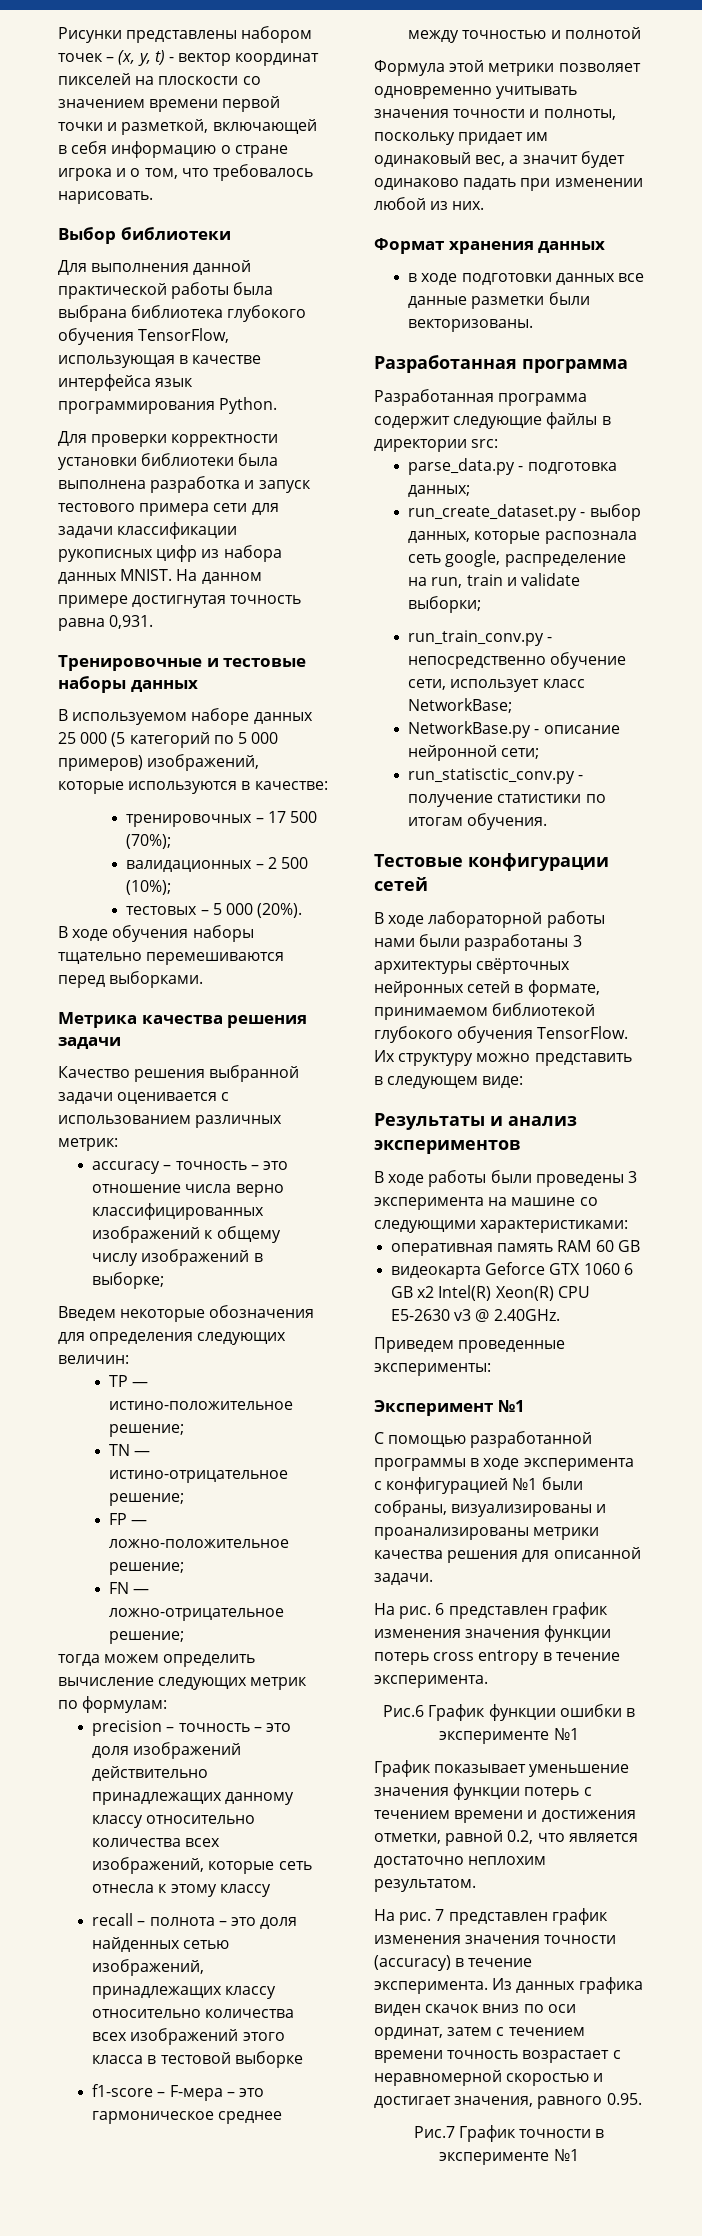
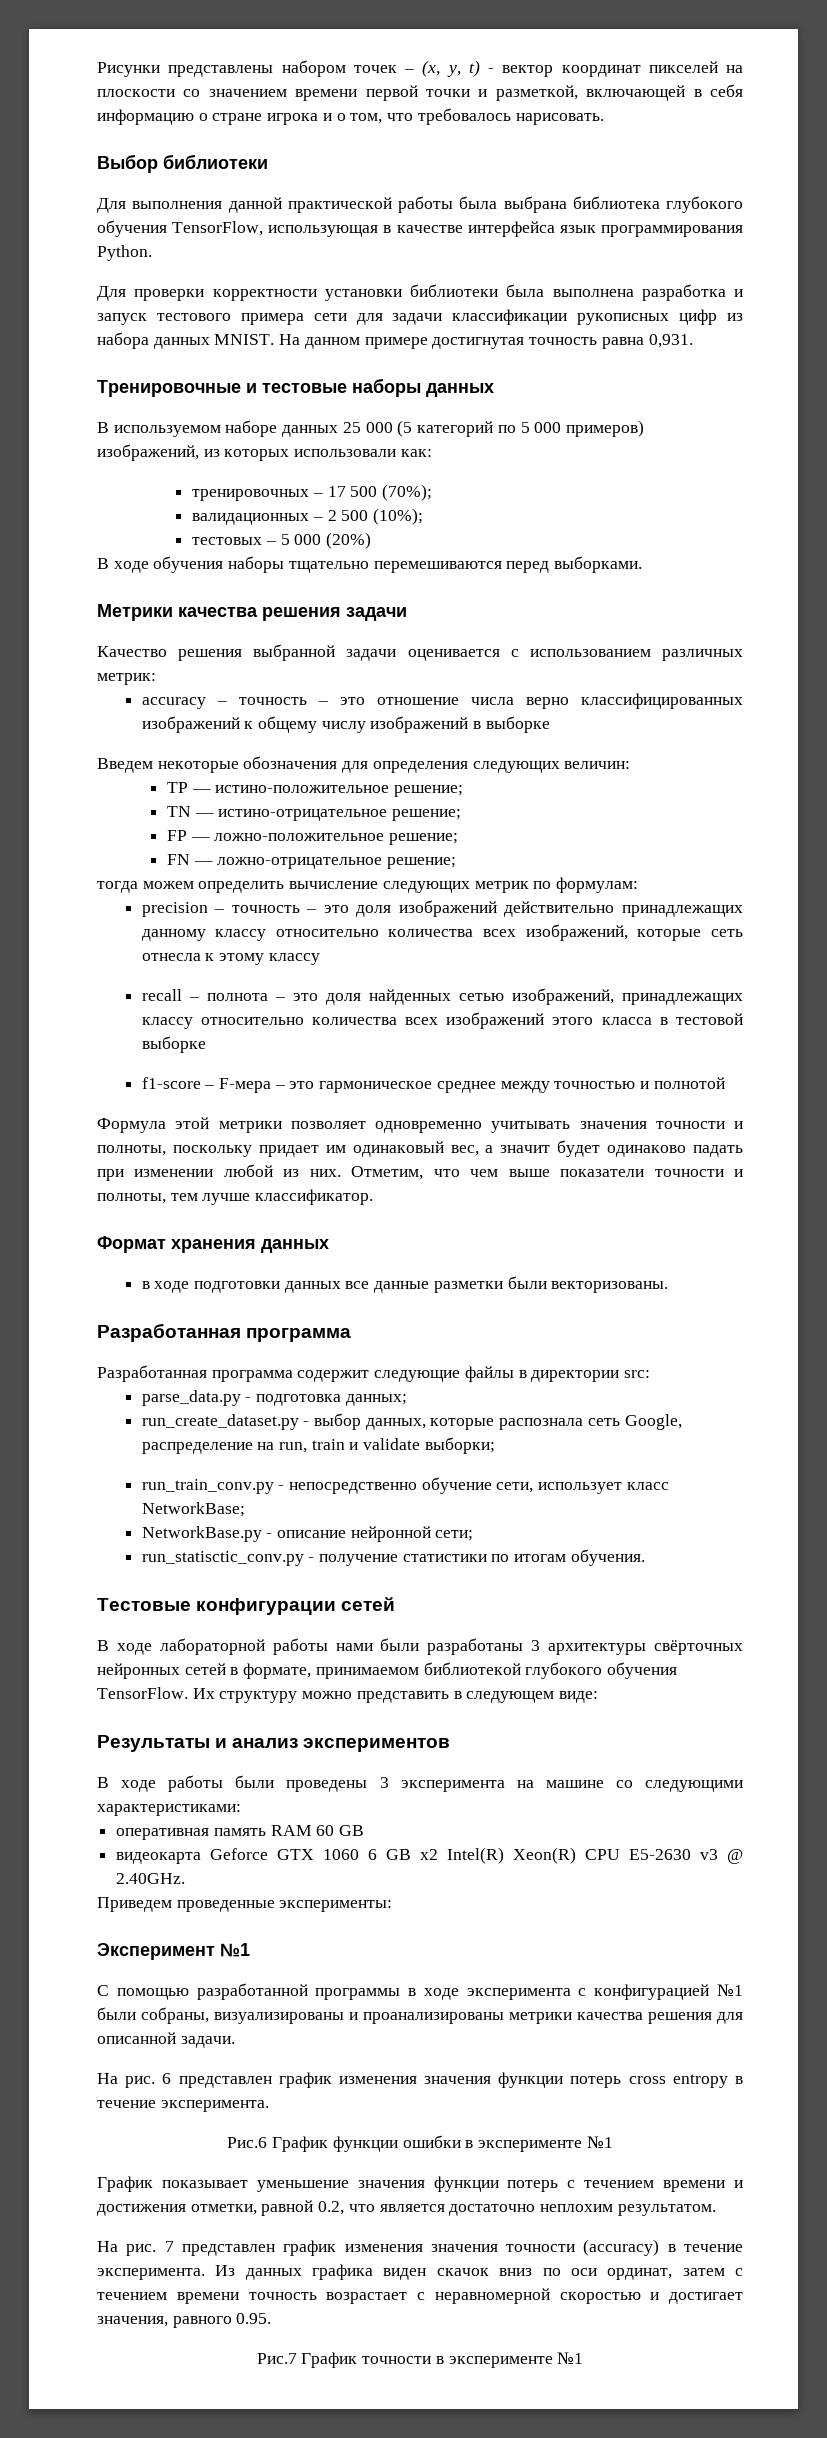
[58,781,328,794] которые используются в качестве: -> [203,449,432,461] из которых использовали как:
[257,903,303,918] (20%). -> [326,532,372,549] (20%)
[58,1012,137,1028] Метрика -> [97,604,173,621] Метрики
[92,1272,165,1289] выборке; -> [485,716,550,733] выборке
(485, 205) none -> [351,1166,743,1180] [97,1189,374,1205] Отметим, что чем выше показатели точности и полноты, тем лучше классификатор.
[445,550,501,567] google, -> [624,1414,682,1430] Google,

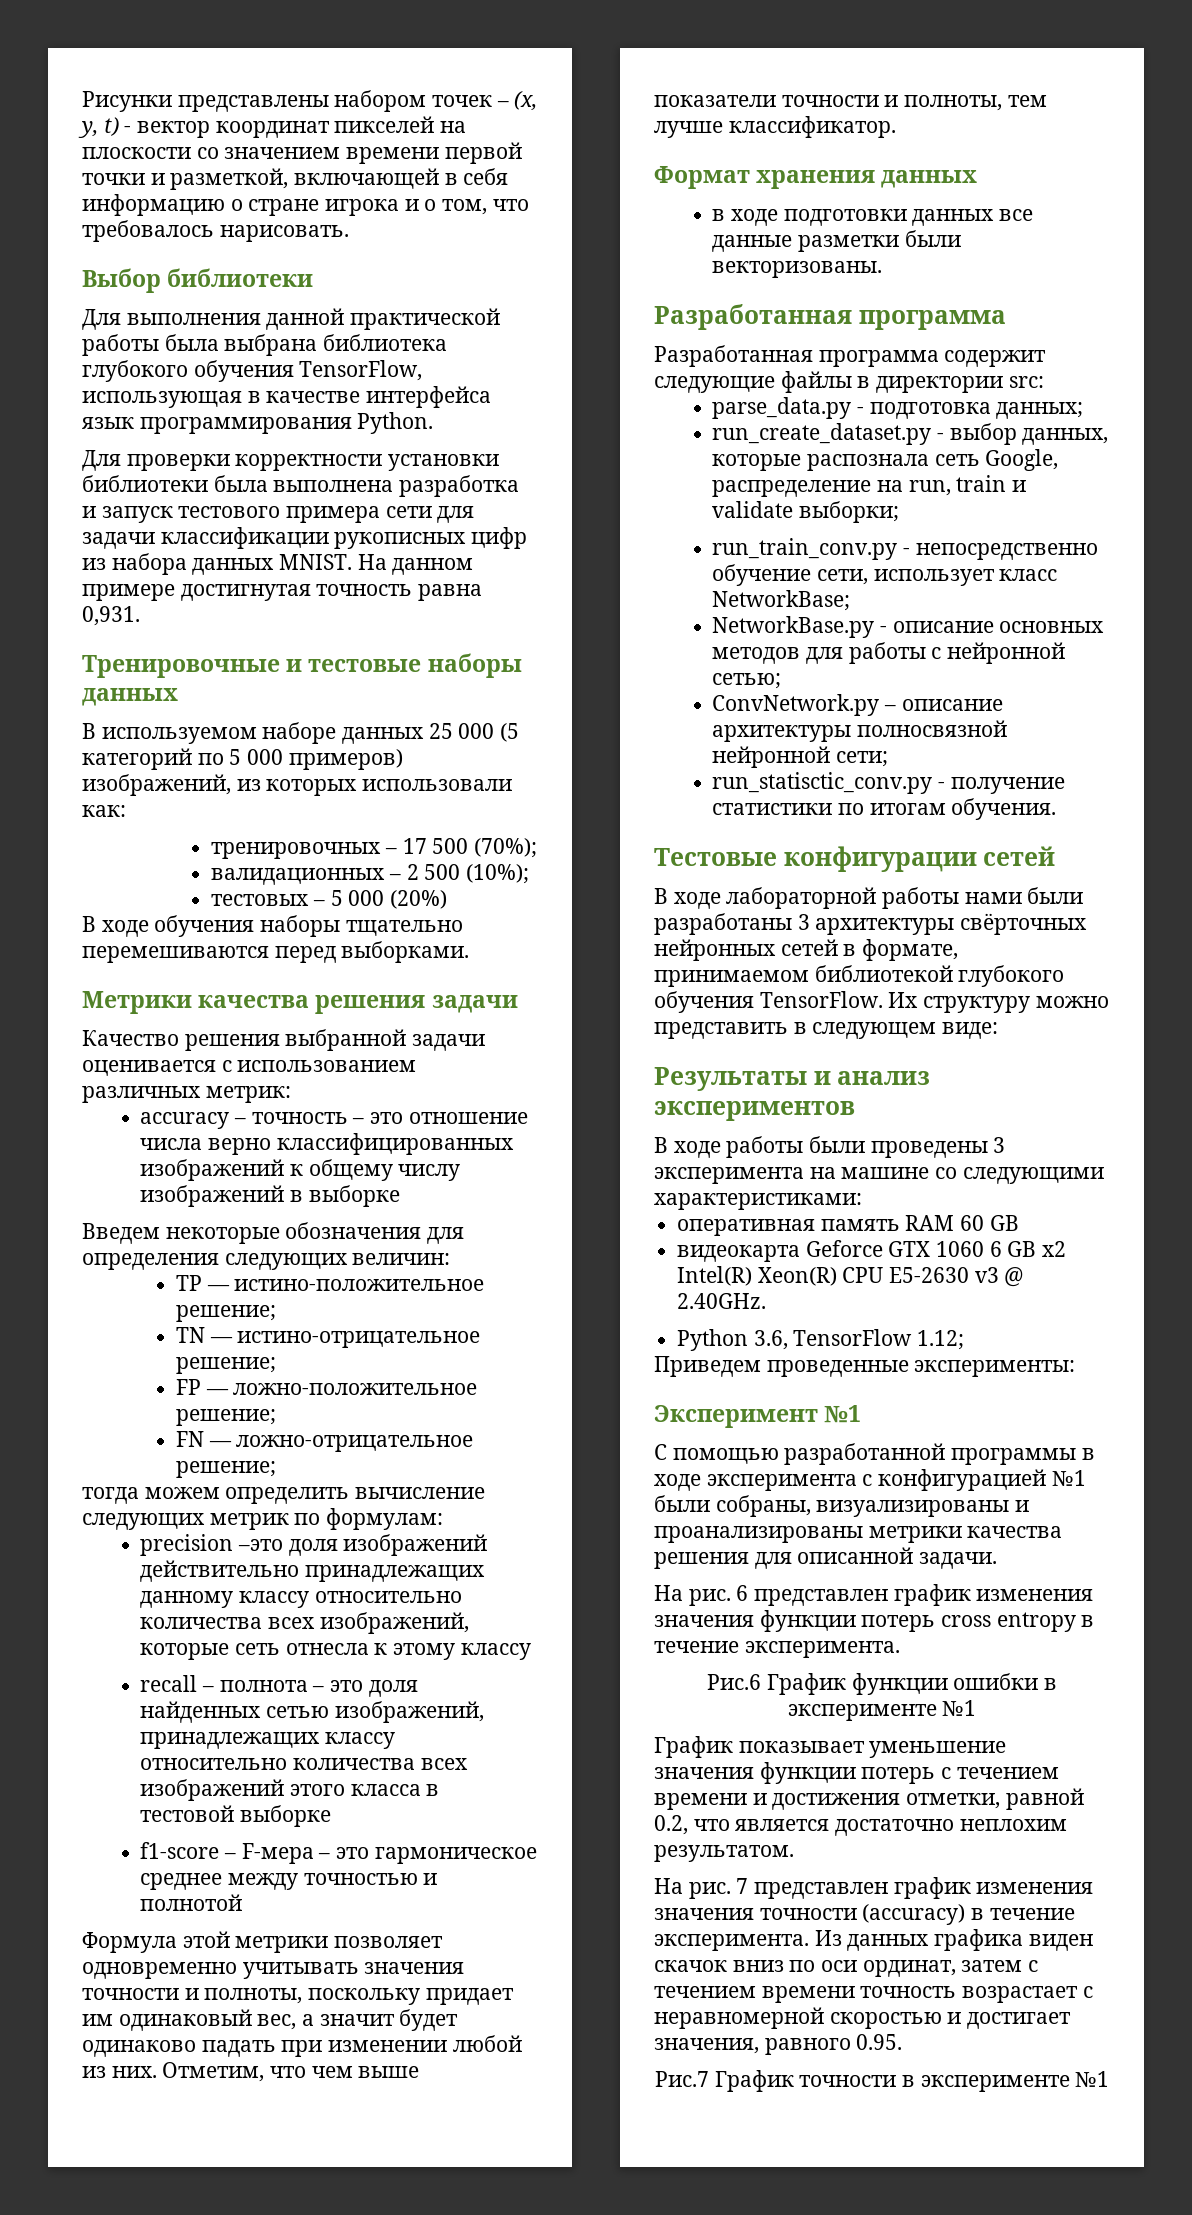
[214,905,349,913] – точность – это -> [238,1539,284,1551] –это
(347, 1534) none -> [999,621,1105,633] [712,642,1066,664] [712,673,782,689] [712,694,1003,716] [712,720,1008,742] основных методов для работы с нейронной сетью; // ConvNetwork.py – описание архитектуры полносвязной
(186, 1878) none -> [677,1329,965,1351] // Python 3.6, TensorFlow 1.12;

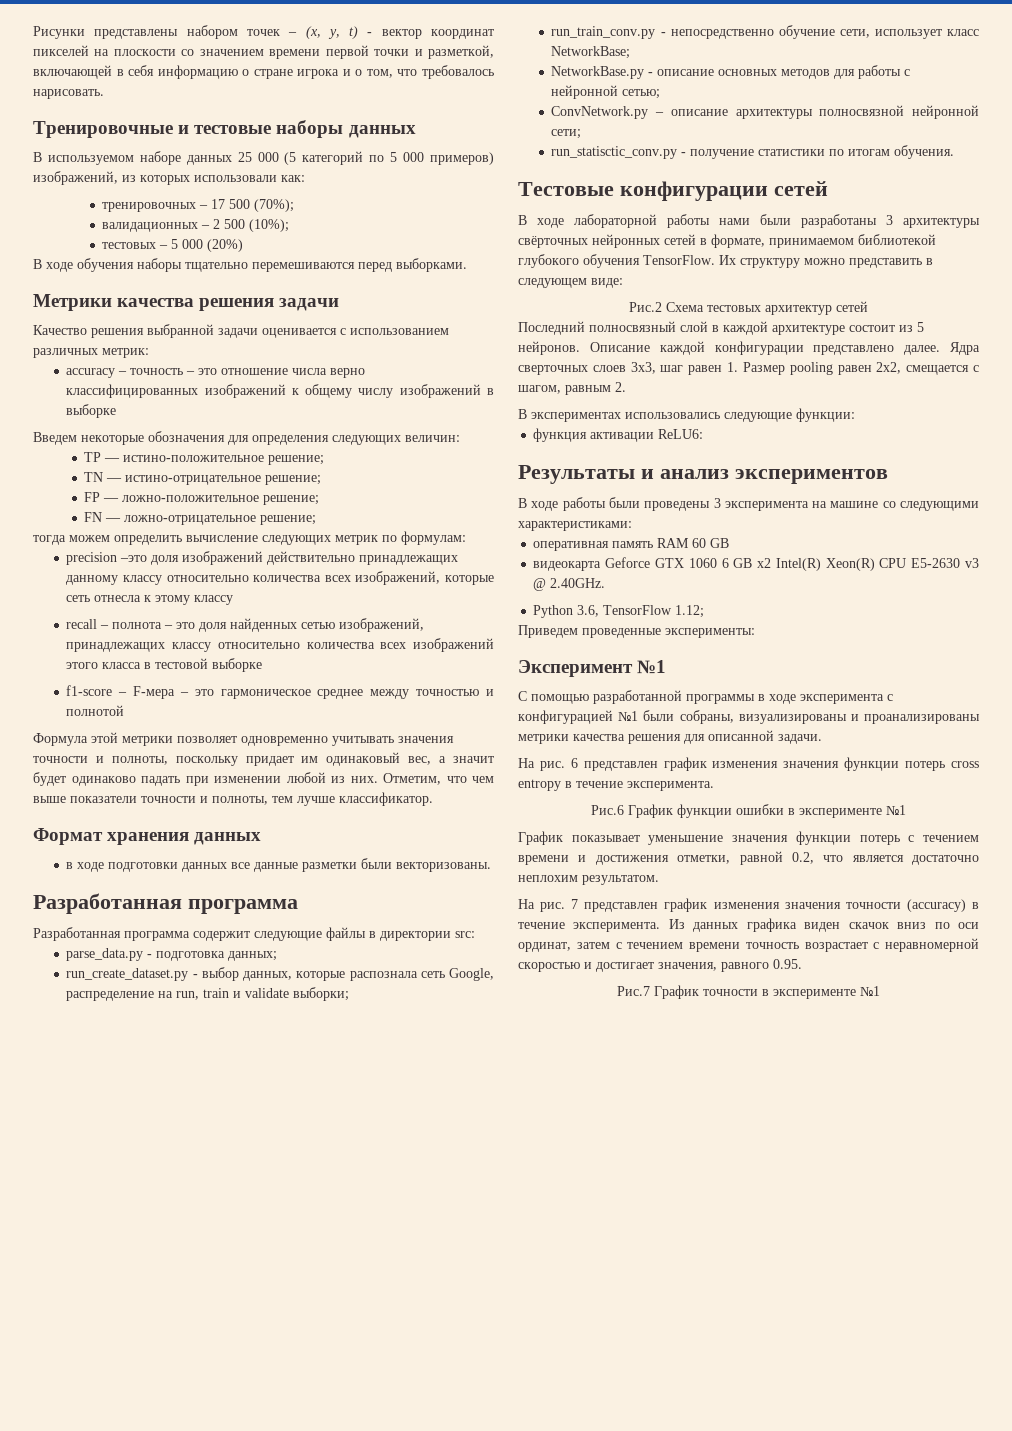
[82,268,314,293] [82,308,501,330] [82,334,448,356] [82,360,423,382] [82,386,492,408] [82,412,434,434] [82,450,500,471] [82,475,520,497] [82,506,475,523] [82,527,528,549] [82,553,474,575] [82,584,483,601] [82,606,140,626] // Выбор библиотеки // Для выполнения данной практической работы была выбрана библиотека глубокого обучения TensorFlow, использующая в качестве интерфейса язык программирования Python. // Для проверки корректности установки библиотеки была выполнена разработка и запуск тестового примера сети для задачи классификации рукописных цифр из набора данных MNIST. На данном примере достигнутая точность равна 0,931. -> (104, 94) none
(999, 1030) none -> [629,301,868,315] [518,321,924,335] [518,341,980,355] [518,362,979,375] [518,382,626,395] [518,408,855,422] [533,428,704,442] // Рис.2 Схема тестовых архитектур сетей // Последний полносвязный слой в каждой архитектуре состоит из 5 нейронов. Описание каждой конфигурации представлено далее. Ядра сверточных слоев 3x3, шаг равен 1. Размер pooling равен 2x2, смещается с шагом, равным 2. // В экспериментах использовались следующие функции: // функция активации ReLU6:

